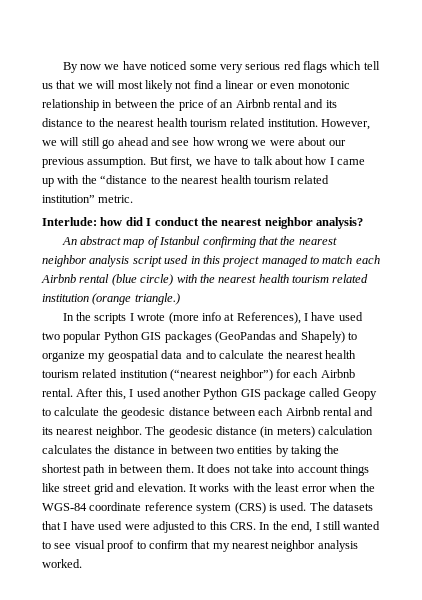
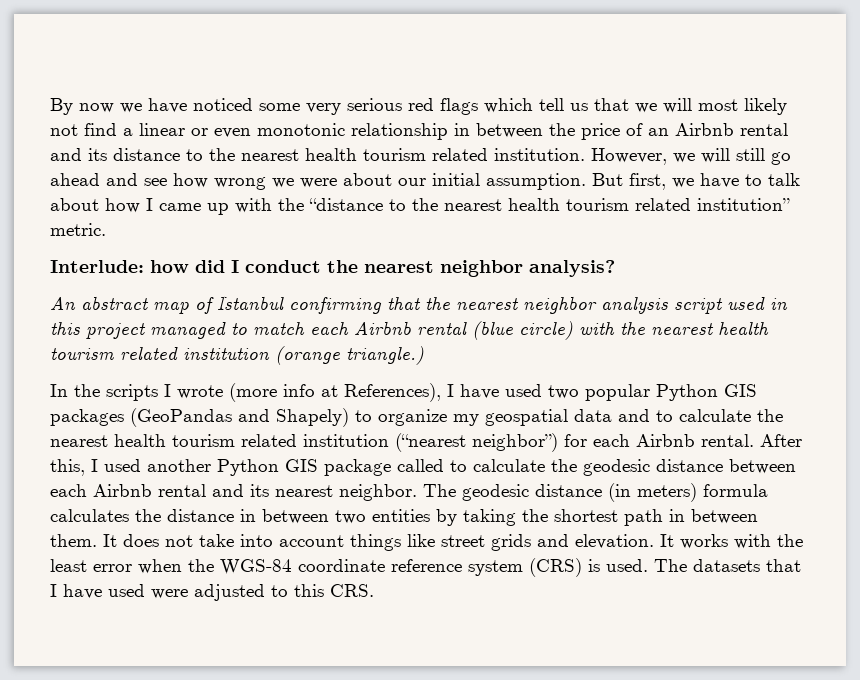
[42,157,84,168] previous -> [432,173,480,186] initial
[342,389,377,400] Geopy -> (444, 465) none
[318,426,373,435] calculation -> [703,484,768,497] formula
[93,483,114,495] grid -> [491,534,531,551] grids
[259,521,381,533] [42,540,358,552] [42,559,82,568] In the end, I still wanted to see visual proof to confirm that my nearest neighbor analysis worked. -> (374, 590) none

